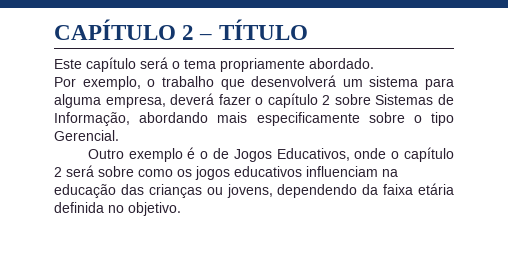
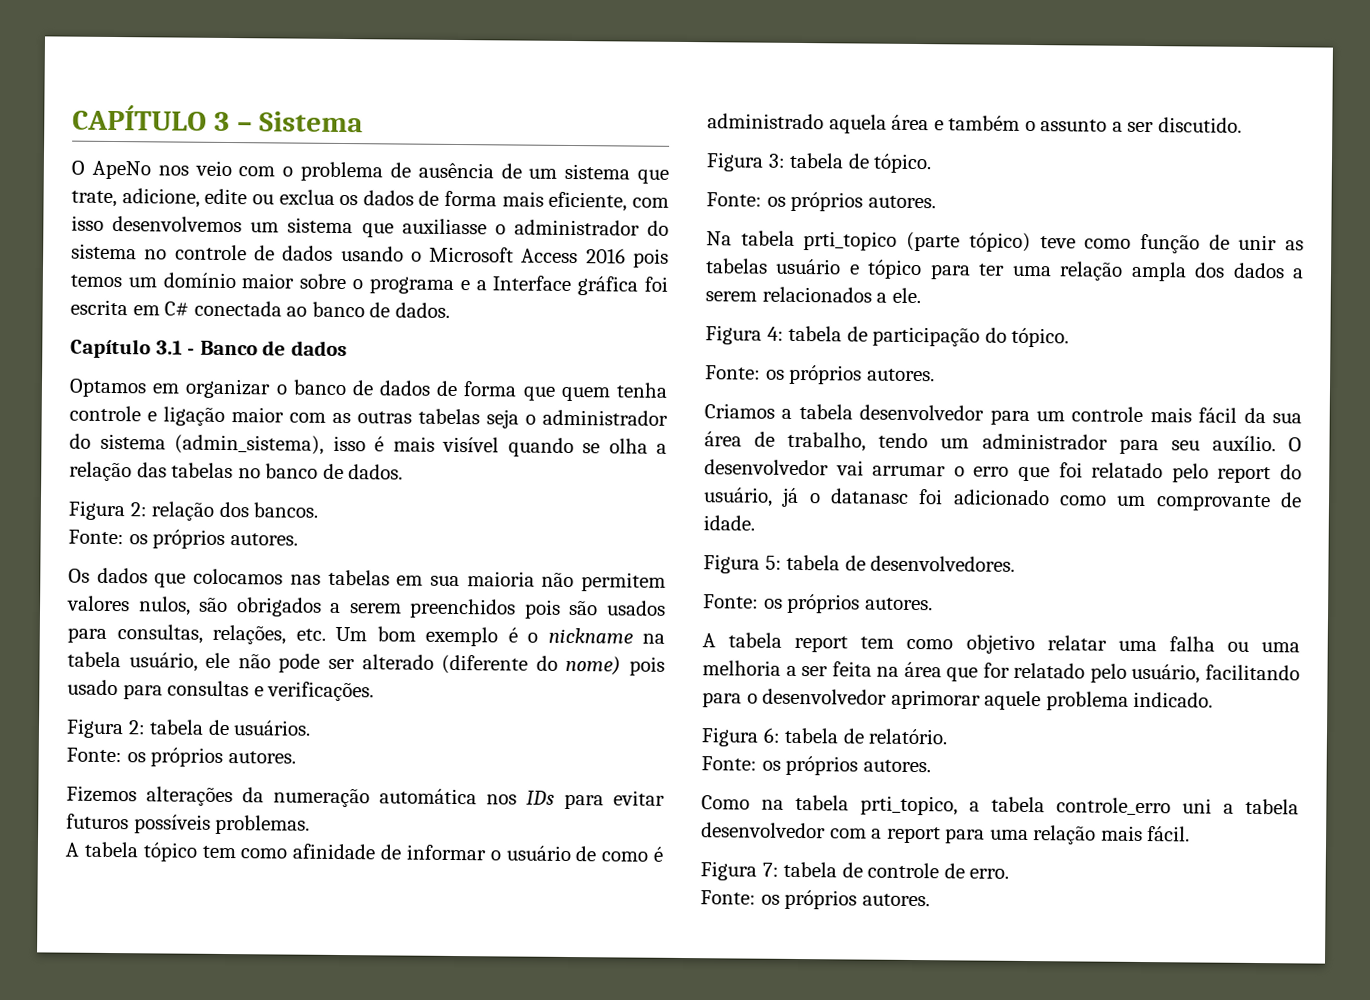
[182,19,308,40] [54,57,374,72] [54,75,454,90] [54,93,454,108] [54,112,455,126] [54,130,119,141] [87,147,455,162] [54,165,398,180] [54,183,454,198] [54,202,181,216] 2 – TÍTULO // Este capítulo será o tema propriamente abordado. // Por exemplo, o trabalho que desenvolverá um sistema para alguma empresa, deverá fazer o capítulo 2 sobre Sistemas de Informação, abordando mais especificamente sobre o tipo Gerencial. // Outro exemplo é o de Jogos Educativos, onde o capítulo 2 será sobre como os jogos educativos influenciam na educação das crianças ou jovens, dependendo da faixa etária definida no objetivo. -> [213,111,364,133] [71,160,669,184] [71,188,669,212] [71,215,669,238] [71,243,669,268] [70,272,668,296] [70,299,450,318] [70,338,347,359] [69,378,668,402] [69,405,668,429] [69,433,667,458] [69,461,404,482] [68,500,319,521] [68,529,298,549] [68,567,666,592] [67,595,666,619] [67,624,665,647] [67,651,666,676] [67,679,375,702] [66,718,312,739] [66,747,296,767] [66,785,665,810] [66,813,311,835] [65,841,663,862] [707,113,1242,134] [706,152,933,174] [706,191,936,212] [706,230,1304,254] [705,258,1304,282] [705,286,921,304] [705,325,1070,348] [705,364,935,385] [704,403,1302,426] [704,431,1302,455] [704,459,1302,484] [703,487,1302,512] [703,515,755,531] [703,554,1016,574] [703,593,933,614] [702,632,1300,655] [702,660,1300,684] [702,688,1214,711] [701,727,949,747] [701,755,931,776] [701,794,1299,816] [701,822,1191,845] [700,861,1010,881] [700,889,930,910] 3 – Sistema // O ApeNo nos veio com o problema de ausência de um sistema que trate, adicione, edite ou exclua os dados de forma mais eficiente, com isso desenvolvemos um sistema que auxiliasse o administrador do sistema no controle de dados usando o Microsoft Access 2016 pois temos um domínio maior sobre o programa e a Interface gráfica foi escrita em C# conectada ao banco de dados. // Capítulo 3.1 - Banco de dados // Optamos em organizar o banco de dados de forma que quem tenha controle e ligação maior com as outras tabelas seja o administrador do sistema (admin_sistema), isso é mais visível quando se olha a relação das tabelas no banco de dados. // Figura 2: relação dos bancos. // Fonte: os próprios autores. // Os dados que colocamos nas tabelas em sua maioria não permitem valores nulos, são obrigados a serem preenchidos pois são usados para consultas, relações, etc. Um bom exemplo é o nickname na tabela usuário, ele não pode ser alterado (diferente do nome) pois usado para consultas e verificações. // Figura 2: tabela de usuários. // Fonte: os próprios autores. // Fizemos alterações da numeração automática nos IDs para evitar futuros possíveis problemas. // A tabela tópico tem como afinidade de informar o usuário de como é administrado aquela área e também o assunto a ser discutido. // Figura 3: tabela de tópico. // Fonte: os próprios autores. // Na tabela prti_topico (parte tópico) teve como função de unir as tabelas usuário e tópico para ter uma relação ampla dos dados a serem relacionados a ele. // Figura 4: tabela de participação do tópico. // Fonte: os próprios autores. // Criamos a tabela desenvolvedor para um controle mais fácil da sua área de trabalho, tendo um administrador para seu auxílio. O desenvolvedor vai arrumar o erro que foi relatado pelo report do usuário, já o datanasc foi adicionado como um comprovante de idade. // Figura 5: tabela de desenvolvedores. // Fonte: os próprios autores. // A tabela report tem como objetivo relatar uma falha ou uma melhoria a ser feita na área que for relatado pelo usuário, facilitando para o desenvolvedor aprimorar aquele problema indicado. // Figura 6: tabela de relatório. // Fonte: os próprios autores. // Como na tabela prti_topico, a tabela controle_erro uni a tabela desenvolvedor com a report para uma relação mais fácil. // Figura 7: tabela de controle de erro. // Fonte: os próprios autores.

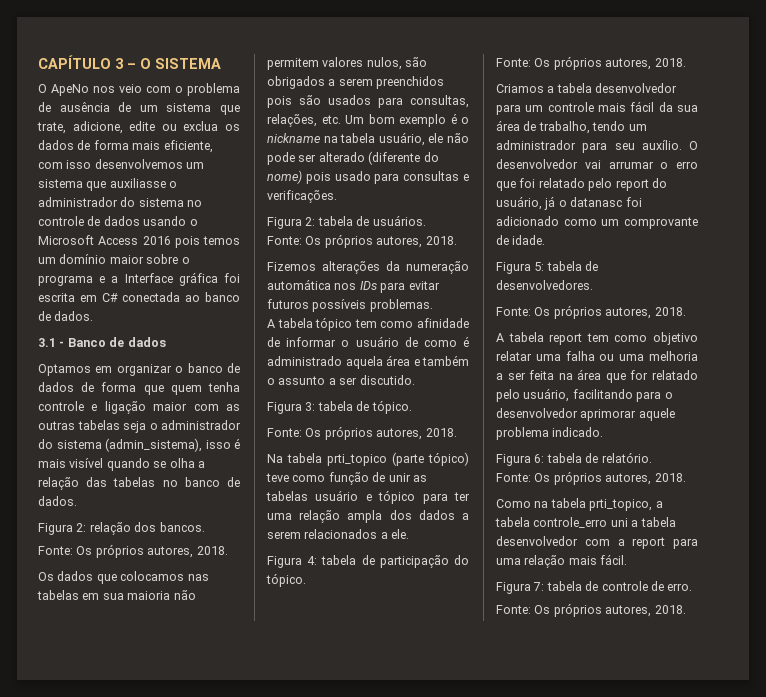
[259,111,364,133] Sistema -> [140,58,221,69] O SISTEMA
[70,338,151,359] Capítulo -> (94, 316) none
[128,529,298,549] os próprios autores. -> [76,544,228,558] Os próprios autores, 2018.
[126,747,296,767] os próprios autores. -> [305,234,457,248] Os próprios autores, 2018.
[766,191,936,212] os próprios autores. -> [305,426,457,440] Os próprios autores, 2018.
[765,364,935,385] os próprios autores. -> [534,56,686,70] Os próprios autores, 2018.
[763,593,933,614] os próprios autores. -> [534,305,686,319] Os próprios autores, 2018.
[761,755,931,776] os próprios autores. -> [534,471,686,485] Os próprios autores, 2018.
[760,889,930,910] os próprios autores. -> [534,603,686,617] Os próprios autores, 2018.

